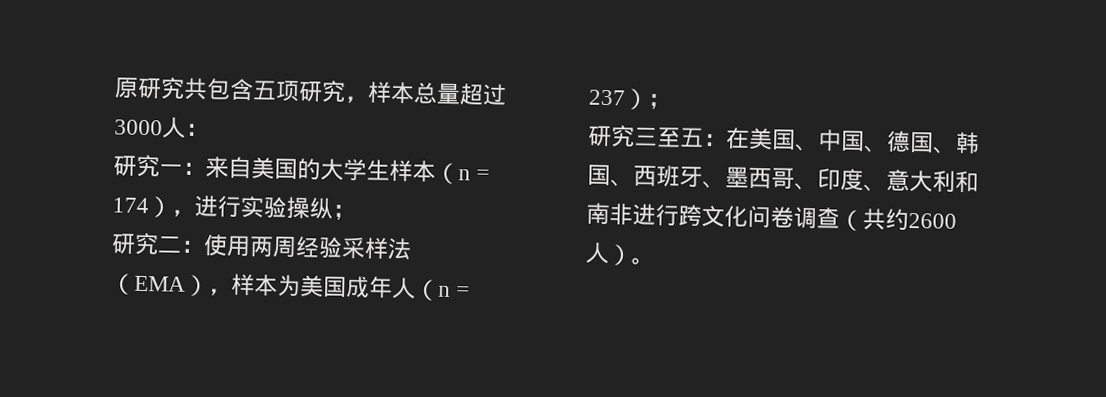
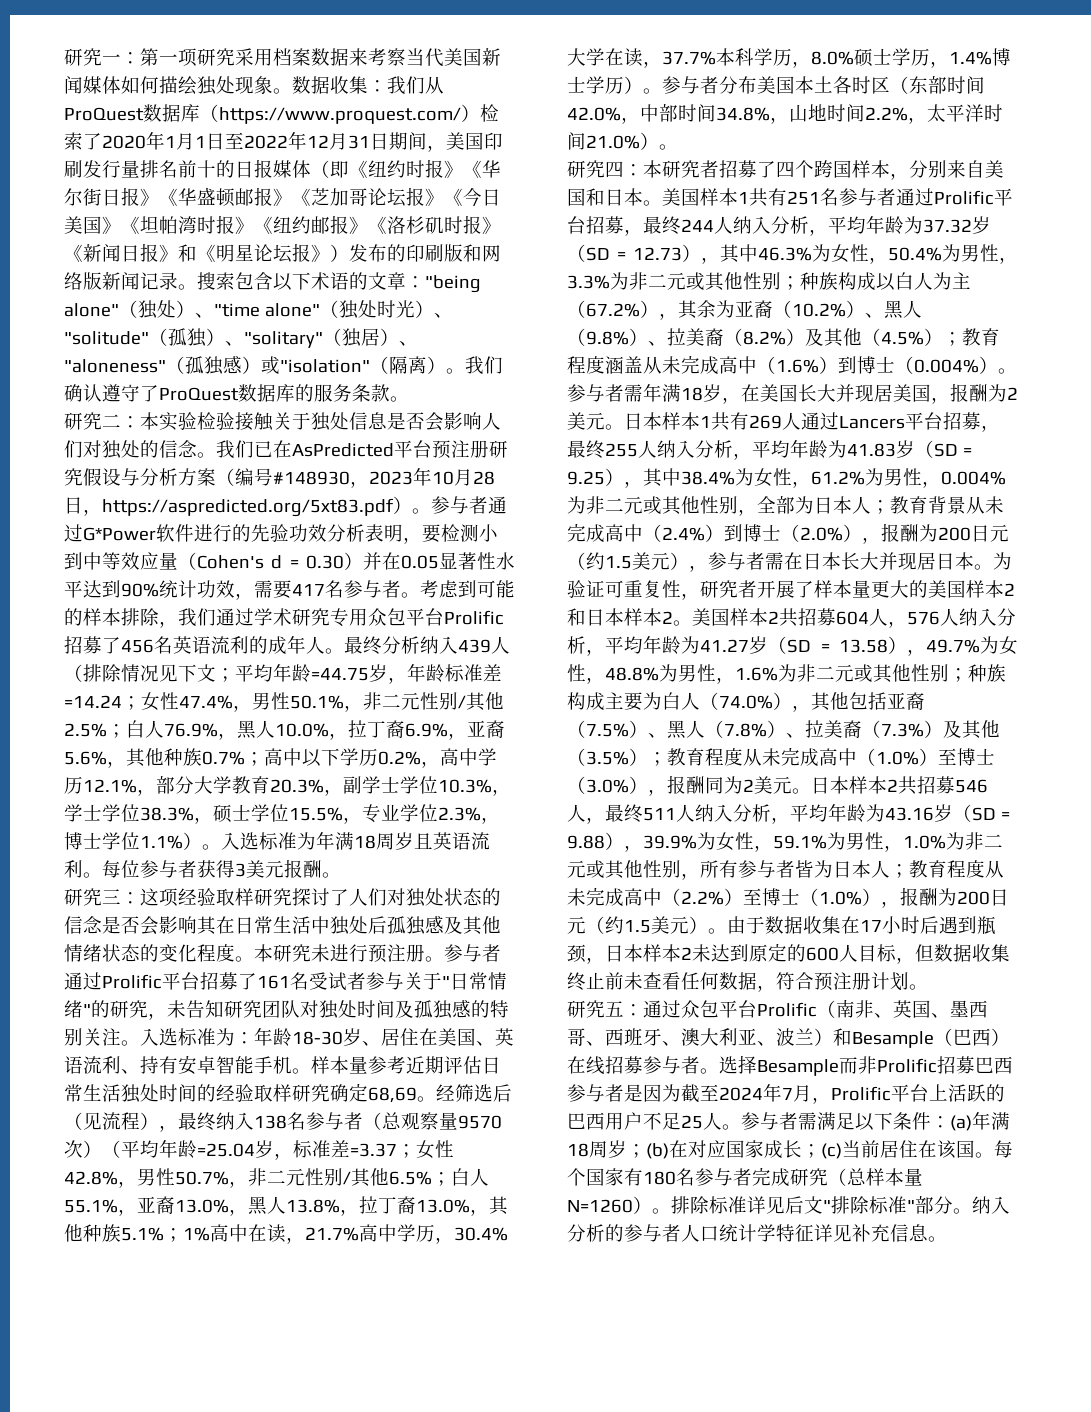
[114,77,507,106] [114,116,209,139] [113,154,491,185] [112,195,356,221] [111,232,412,261] [111,273,471,301] [588,88,672,110] [588,125,980,155] [587,164,979,194] [586,202,957,232] [585,241,633,266] 原研究共包含五项研究，样本总量超过3000人： // 研究一：来自美国的大学生样本（n = 174），进行实验操纵； // 研究二：使用两周经验采样法（EMA），样本为美国成年人（n = 237）； // 研究三至五：在美国、中国、德国、韩国、西班牙、墨西哥、印度、意大利和南非进行跨文化问卷调查（共约2600人） -> [64,48,501,67] [64,76,444,95] [64,104,499,124] [64,131,503,152] [64,159,501,178] [64,187,501,207] [64,215,501,234] [64,243,501,263] [64,272,481,293] [64,300,453,319] [64,328,418,348] [64,356,503,375] [64,384,409,402] [64,412,501,431] [64,440,508,459] [64,467,495,488] [64,496,507,517] [64,524,498,544] [64,552,515,570] [64,580,515,600] [64,608,504,628] [64,635,510,655] [64,663,502,684] [64,692,504,712] [64,720,505,740] [64,748,497,768] [64,776,511,796] [64,804,500,824] [64,831,490,850] [64,859,341,878] [64,888,501,907] [64,916,501,935] [64,944,501,963] [64,972,507,991] [64,1000,509,1020] [64,1027,514,1047] [64,1055,501,1075] [64,1083,512,1103] [64,1112,502,1132] [64,1139,454,1160] [64,1168,489,1188] [64,1196,509,1216] [64,1224,508,1244] [567,48,1011,68] [567,76,985,94] [567,104,1003,124] [567,132,678,150] [567,160,1004,180] [567,188,1013,207] [567,215,991,236] [567,244,1018,264] [567,272,971,291] [567,300,922,320] [567,328,1000,347] [567,355,1017,375] [567,383,1018,404] [567,412,1000,432] [567,439,972,460] [567,468,1006,488] [567,496,1004,516] [567,523,1009,544] [567,552,1012,572] [567,580,1015,600] [567,608,1016,628] [567,635,1018,656] [567,664,1006,684] [567,692,925,712] [567,720,1000,739] [567,747,995,767] [567,775,988,796] [567,803,1010,824] [567,832,1003,852] [567,860,1004,880] [567,887,1009,908] [567,916,996,935] [567,943,1010,964] [567,972,928,992] [567,999,988,1018] [567,1028,1010,1048] [567,1055,1013,1076] [567,1083,1005,1104] [567,1111,1010,1131] [567,1140,1013,1159] [567,1167,923,1187] [567,1196,1010,1214] [567,1224,928,1242] 研究一：第一项研究采用档案数据来考察当代美国新闻媒体如何描绘独处现象。数据收集：我们从ProQuest数据库（https://www.proquest.com/）检索了2020年1月1日至2022年12月31日期间，美国印刷发行量排名前十的日报媒体（即《纽约时报》《华尔街日报》《华盛顿邮报》《芝加哥论坛报》《今日美国》《坦帕湾时报》《纽约邮报》《洛杉矶时报》《新闻日报》和《明星论坛报》）发布的印刷版和网络版新闻记录。搜索包含以下术语的文章："being alone"（独处）、"time alone"（独处时光）、"solitude"（孤独）、"solitary"（独居）、"aloneness"（孤独感）或"isolation"（隔离）。我们确认遵守了ProQuest数据库的服务条款。 // 研究二：本实验检验接触关于独处信息是否会影响人们对独处的信念。我们已在AsPredicted平台预注册研究假设与分析方案（编号#148930，2023年10月28日，https://aspredicted.org/5xt83.pdf）。参与者通过G*Power软件进行的先验功效分析表明，要检测小到中等效应量（Cohen's d = 0.30）并在0.05显著性水平达到90%统计功效，需要417名参与者。考虑到可能的样本排除，我们通过学术研究专用众包平台Prolific招募了456名英语流利的成年人。最终分析纳入439人（排除情况见下文；平均年龄=44.75岁，年龄标准差=14.24；女性47.4%，男性50.1%，非二元性别/其他2.5%；白人76.9%，黑人10.0%，拉丁裔6.9%，亚裔5.6%，其他种族0.7%；高中以下学历0.2%，高中学历12.1%，部分大学教育20.3%，副学士学位10.3%，学士学位38.3%，硕士学位15.5%，专业学位2.3%，博士学位1.1%）。入选标准为年满18周岁且英语流利。每位参与者获得3美元报酬。 // 研究三：这项经验取样研究探讨了人们对独处状态的信念是否会影响其在日常生活中独处后孤独感及其他情绪状态的变化程度。本研究未进行预注册。参与者通过Prolific平台招募了161名受试者参与关于"日常情绪"的研究，未告知研究团队对独处时间及孤独感的特别关注。入选标准为：年龄18-30岁、居住在美国、英语流利、持有安卓智能手机。样本量参考近期评估日常生活独处时间的经验取样研究确定68,69。经筛选后（见流程），最终纳入138名参与者（总观察量9570次）（平均年龄=25.04岁，标准差=3.37；女性42.8%，男性50.7%，非二元性别/其他6.5%；白人55.1%，亚裔13.0%，黑人13.8%，拉丁裔13.0%，其他种族5.1%；1%高中在读，21.7%高中学历，30.4%大学在读，37.7%本科学历，8.0%硕士学历，1.4%博士学历）。参与者分布美国本土各时区（东部时间42.0%，中部时间34.8%，山地时间2.2%，太平洋时间21.0%）。 // 研究四：本研究者招募了四个跨国样本，分别来自美国和日本。美国样本1共有251名参与者通过Prolific平台招募，最终244人纳入分析，平均年龄为37.32岁（SD = 12.73），其中46.3%为女性，50.4%为男性，3.3%为非二元或其他性别；种族构成以白人为主（67.2%），其余为亚裔（10.2%）、黑人（9.8%）、拉美裔（8.2%）及其他（4.5%）；教育程度涵盖从未完成高中（1.6%）到博士（0.004%）。参与者需年满18岁，在美国长大并现居美国，报酬为2美元。日本样本1共有269人通过Lancers平台招募，最终255人纳入分析，平均年龄为41.83岁（SD = 9.25），其中38.4%为女性，61.2%为男性，0.004%为非二元或其他性别，全部为日本人；教育背景从未完成高中（2.4%）到博士（2.0%），报酬为200日元（约1.5美元），参与者需在日本长大并现居日本。为验证可重复性，研究者开展了样本量更大的美国样本2和日本样本2。美国样本2共招募604人，576人纳入分析，平均年龄为41.27岁（SD = 13.58），49.7%为女性，48.8%为男性，1.6%为非二元或其他性别；种族构成主要为白人（74.0%），其他包括亚裔（7.5%）、黑人（7.8%）、拉美裔（7.3%）及其他（3.5%）；教育程度从未完成高中（1.0%）至博士（3.0%），报酬同为2美元。日本样本2共招募546人，最终511人纳入分析，平均年龄为43.16岁（SD = 9.88），39.9%为女性，59.1%为男性，1.0%为非二元或其他性别，所有参与者皆为日本人；教育程度从未完成高中（2.2%）至博士（1.0%），报酬为200日元（约1.5美元）。由于数据收集在17小时后遇到瓶颈，日本样本2未达到原定的600人目标，但数据收集终止前未查看任何数据，符合预注册计划。 // 研究五：通过众包平台Prolific（南非、英国、墨西哥、西班牙、澳大利亚、波兰）和Besample（巴西）在线招募参与者。选择Besample而非Prolific招募巴西参与者是因为截至2024年7月，Prolific平台上活跃的巴西用户不足25人。参与者需满足以下条件：(a)年满18周岁；(b)在对应国家成长；(c)当前居住在该国。每个国家有180名参与者完成研究（总样本量N=1260）。排除标准详见后文"排除标准"部分。纳入分析的参与者人口统计学特征详见补充信息

